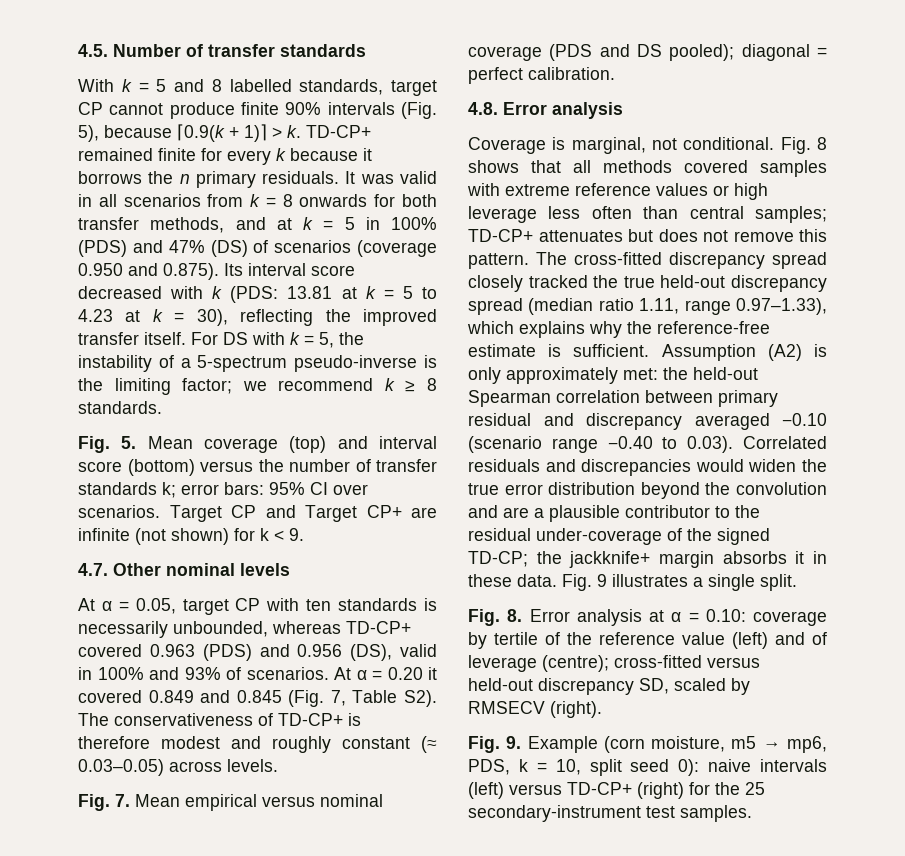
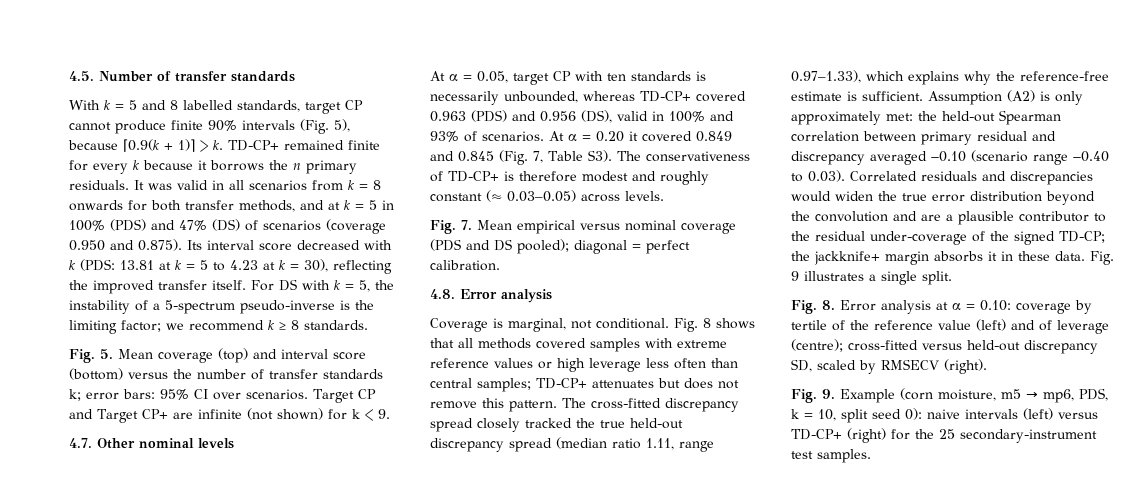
[404,690,437,707] S2). -> [587,150,612,162] S3).

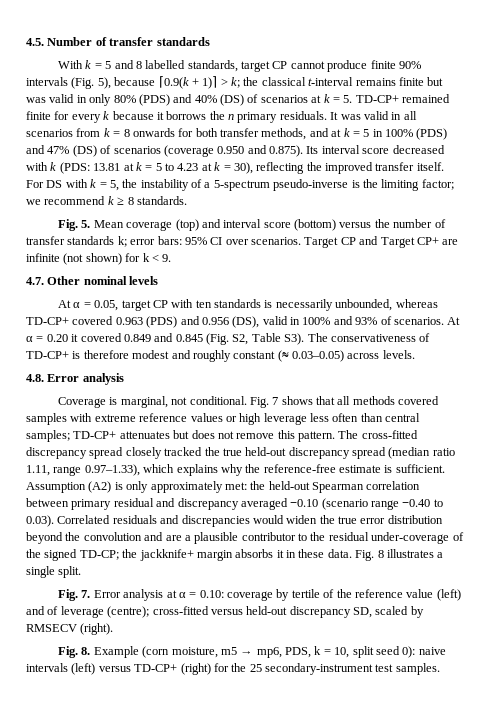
[213,140,223,150] k. -> [231,77,444,88] [26,94,353,106] k; the classical t-interval remains finite but was valid in only 80% (PDS) and 40% (DS) of scenarios at k = 5.
[533,151,543,163] 7, -> [232,334,249,345] S2,
[430,220,736,234] [430,239,690,254] [430,260,500,271] // Fig. 7. Mean empirical versus nominal coverage (PDS and DS pooled); diagonal = perfect calibration. -> (415, 354) none
[703,318,711,328] 8 -> [272,397,279,405] 7
[791,271,799,281] 9 -> [377,550,384,558] 8
[822,300,835,310] 8. -> [81,590,91,598] 7.
[822,389,835,399] 9. -> [81,647,91,655] 8.

